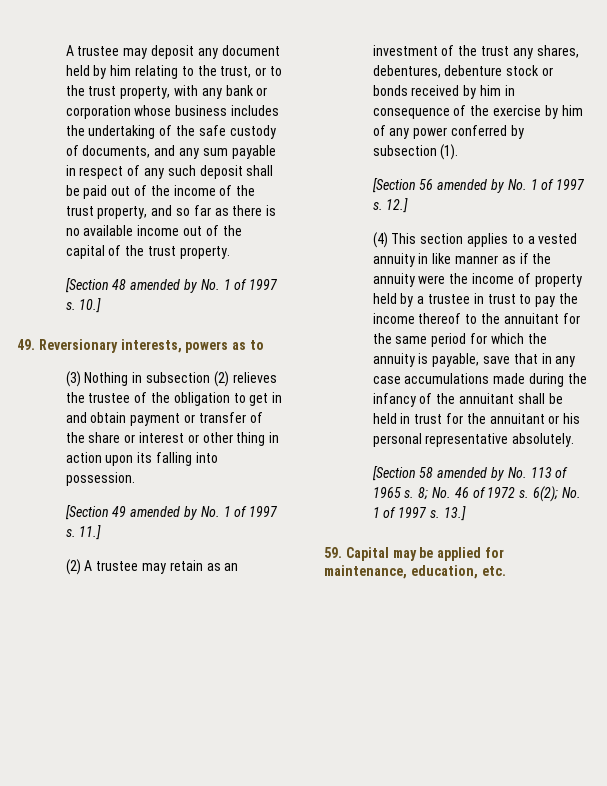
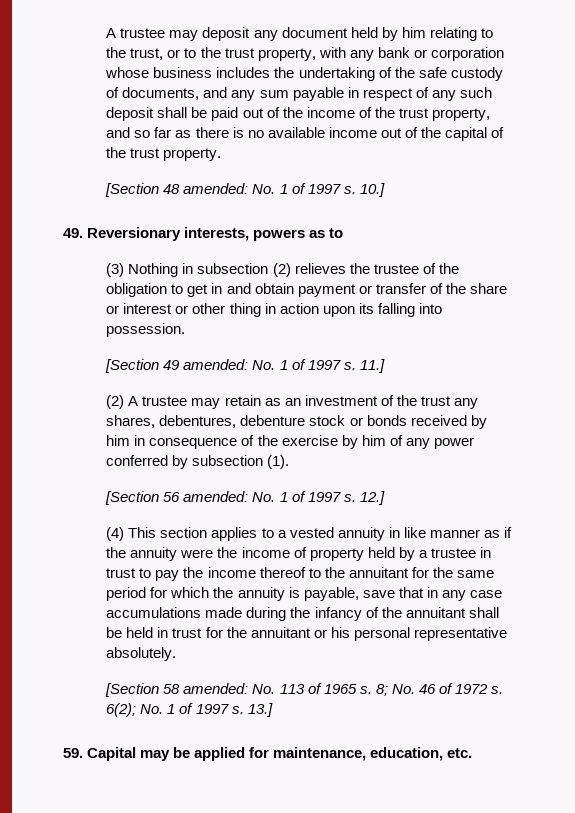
[130,279,197,293] amended by -> [183,183,249,194] amended:
[130,506,197,520] amended by -> [183,359,249,370] amended:
[437,179,504,193] amended by -> [183,491,249,502] amended:
[437,467,504,481] amended by -> [183,683,249,694] amended:

